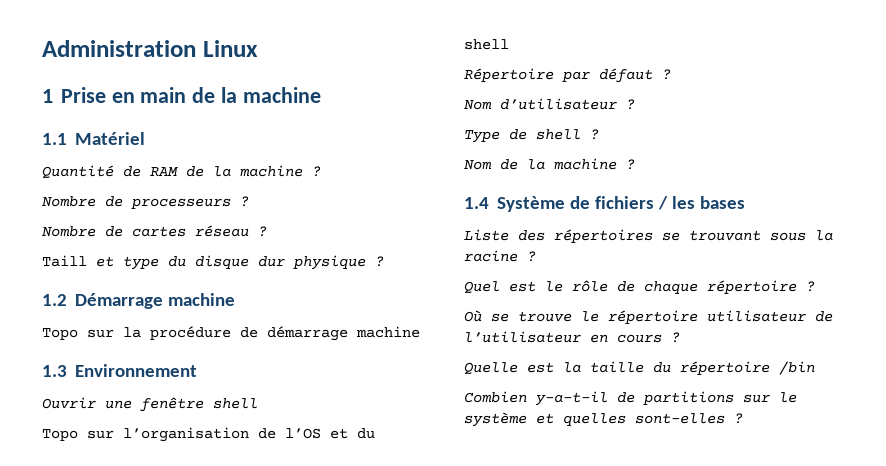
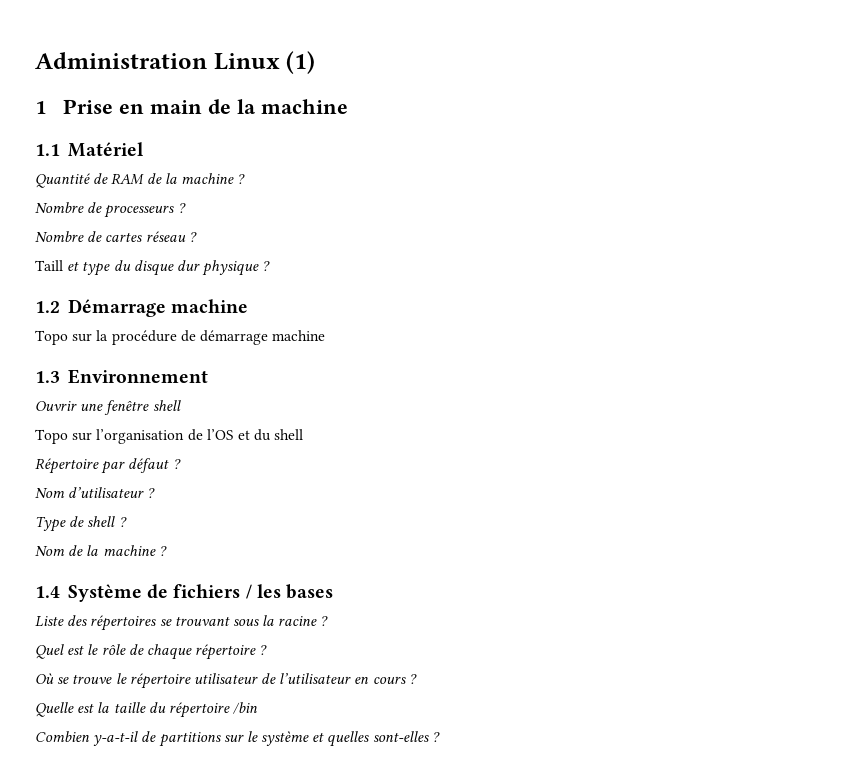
(258, 48) none -> [286,51,316,74] (1)

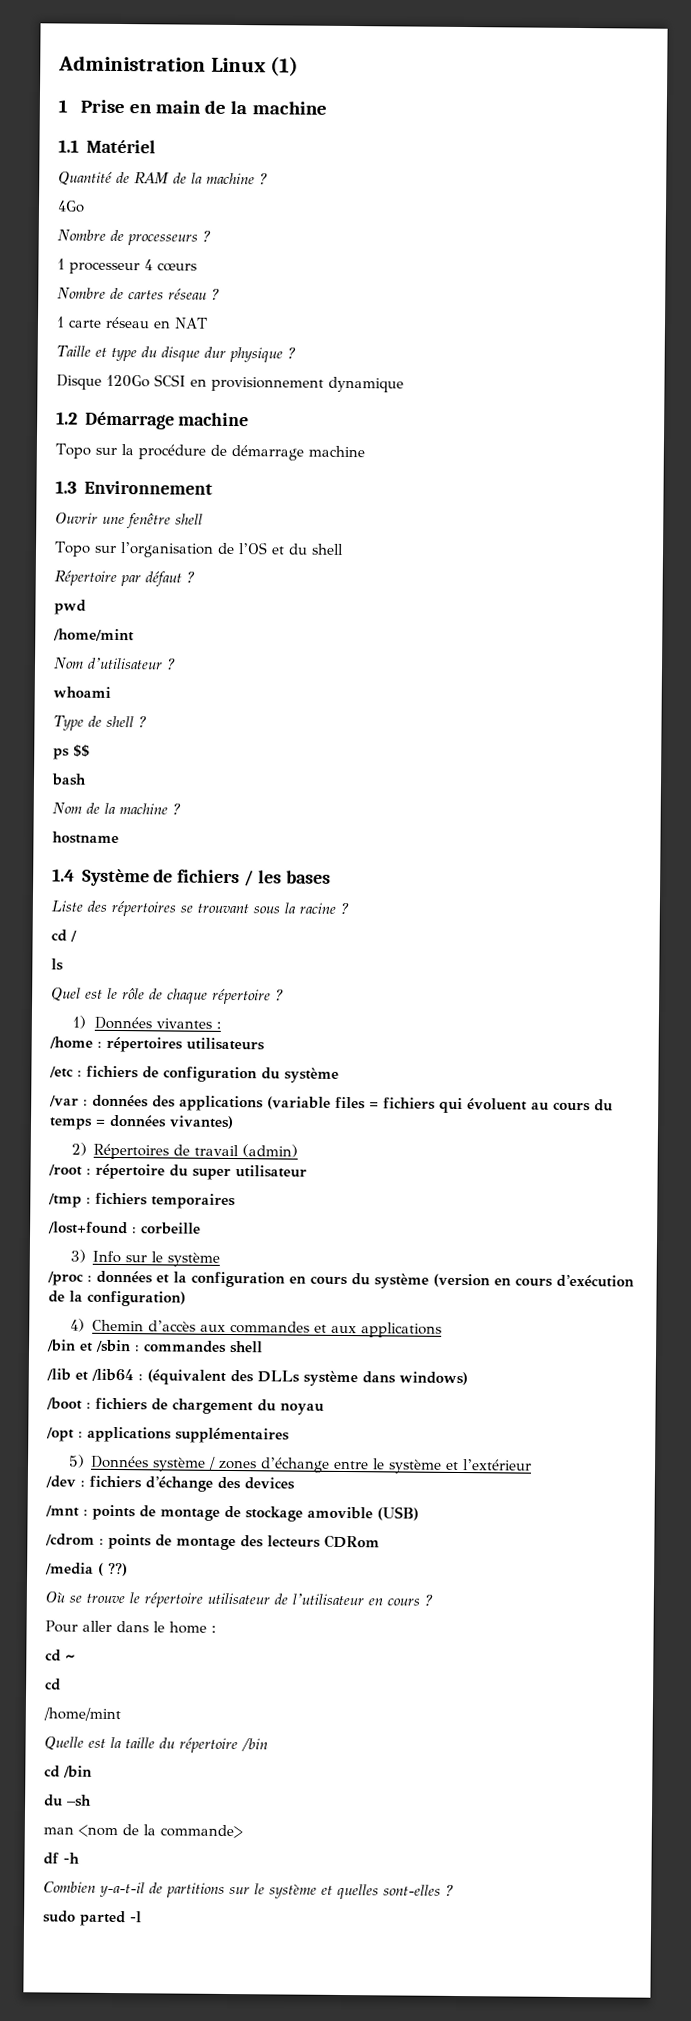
(246, 179) none -> [57,200,85,213] // 4Go
(186, 208) none -> [57,258,197,275] // 1 processeur 4 cœurs
[35,260,63,271] Taill -> [56,316,208,329] [56,345,91,357] 1 carte réseau en NAT // Taille
(271, 266) none -> [56,374,404,393] // Disque 120Go SCSI en provisionnement dynamique
(181, 464) none -> [54,599,86,615] [53,628,134,642] // pwd // /home/mint
(156, 493) none -> [53,686,111,698] // whoami
(127, 522) none -> [53,744,90,760] [51,773,87,786] // ps $$ // bash
(167, 551) none -> [52,831,119,845] // hostname
(329, 621) none -> [51,929,77,942] [51,958,64,971] // cd / // ls
(268, 650) none -> [71,1015,221,1030] [49,1036,265,1053] [49,1065,339,1083] [49,1094,613,1114] [49,1114,234,1130] [70,1142,299,1160] [48,1163,307,1181] [48,1192,236,1210] [48,1221,201,1235] [69,1249,221,1267] [47,1270,634,1289] [48,1290,186,1307] [69,1318,442,1338] [47,1339,263,1354] [46,1368,468,1387] [46,1397,324,1415] [46,1426,290,1444] [68,1454,533,1474] [45,1475,295,1492] [45,1504,419,1522] [45,1533,380,1551] [45,1562,128,1577] // 1) Données vivantes : // /home : répertoires utilisateurs // /etc : fichiers de configuration du système // /var : données des applications (variable files = fichiers qui évoluent au cours du temps = données vivantes) // 2) Répertoires de travail (admin) // /root : répertoire du super utilisateur // /tmp : fichiers temporaires // /lost+found : corbeille // 3) Info sur le système // /proc : données et la configuration en cours du système (version en cours d’exécution de la configuration) // 4) Chemin d’accès aux commandes et aux applications // /bin et /sbin : commandes shell // /lib et /lib64 : (équivalent des DLLs système dans windows) // /boot : fichiers de chargement du noyau // /opt : applications supplémentaires // 5) Données système / zones d’échange entre le système et l’extérieur // /dev : fichiers d’échange des devices // /mnt : points de montage de stockage amovible (USB) // /cdrom : points de montage des lecteurs CDRom // /media ( ??)
(417, 679) none -> [45,1620,216,1634] [45,1649,76,1662] [45,1678,61,1691] [43,1707,121,1722] // Pour aller dans le home : // cd ~ // cd // /home/mint
(259, 708) none -> [44,1765,92,1778] [44,1794,92,1807] [43,1824,243,1839] [43,1852,80,1865] // cd /bin // du –sh // man <nom de la commande> // df -h
(440, 737) none -> [43,1910,142,1927] // sudo parted -l

